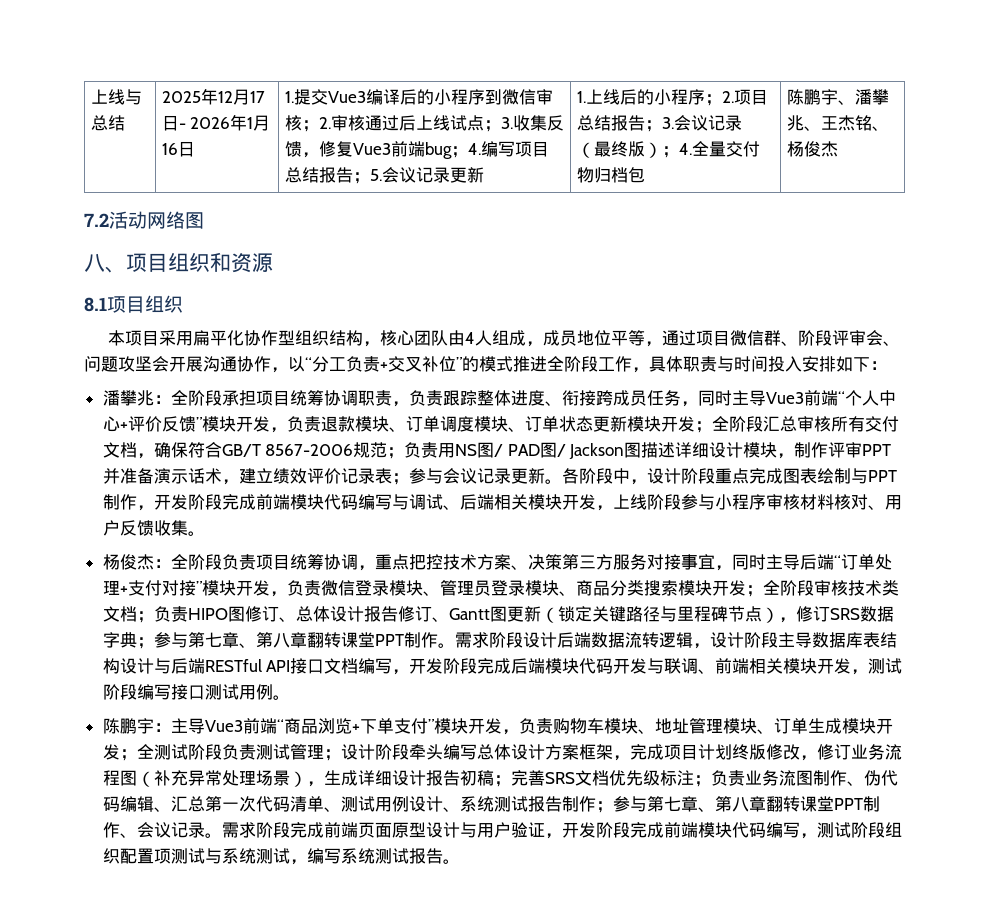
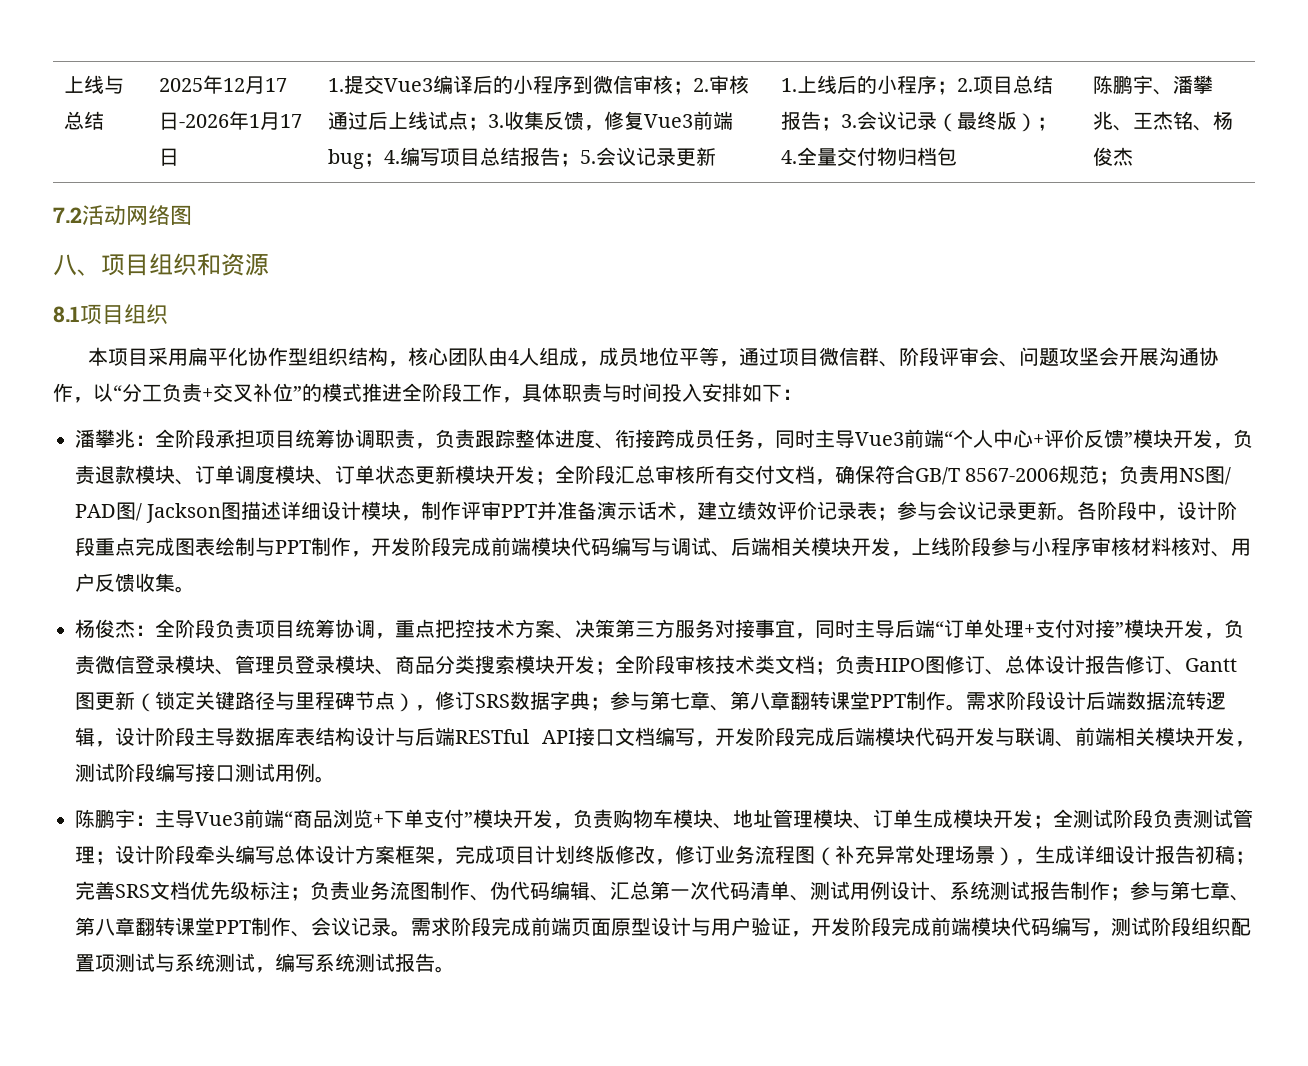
[178,117,231,129] - 2026 -> [179,114,230,128] -2026
[161,143,178,155] 16 -> [280,114,303,128] 17

